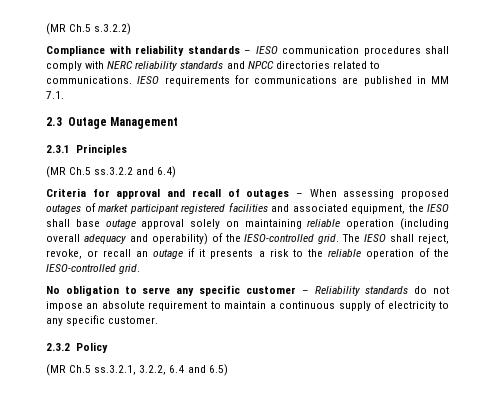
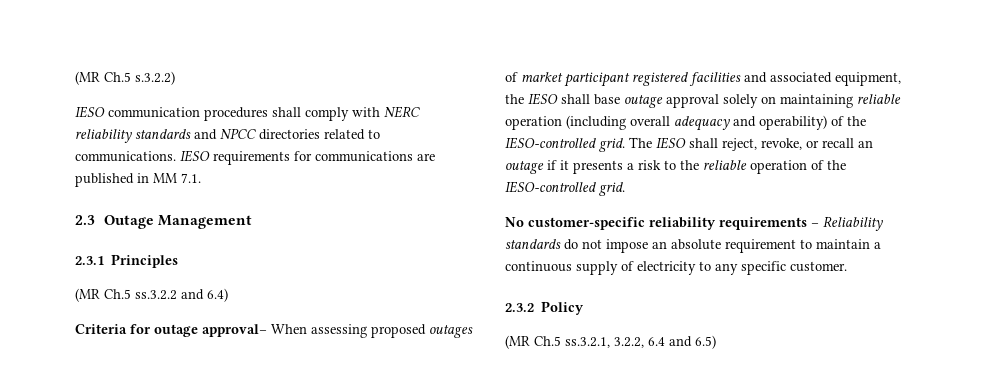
[46,45,251,56] Compliance with reliability standards – -> (175, 78) none
[116,189,303,199] approval and recall of outages – -> [154,324,267,337] outage approval–
[65,285,296,296] obligation to serve any specific customer -> [528,217,807,230] customer-specific reliability requirements

